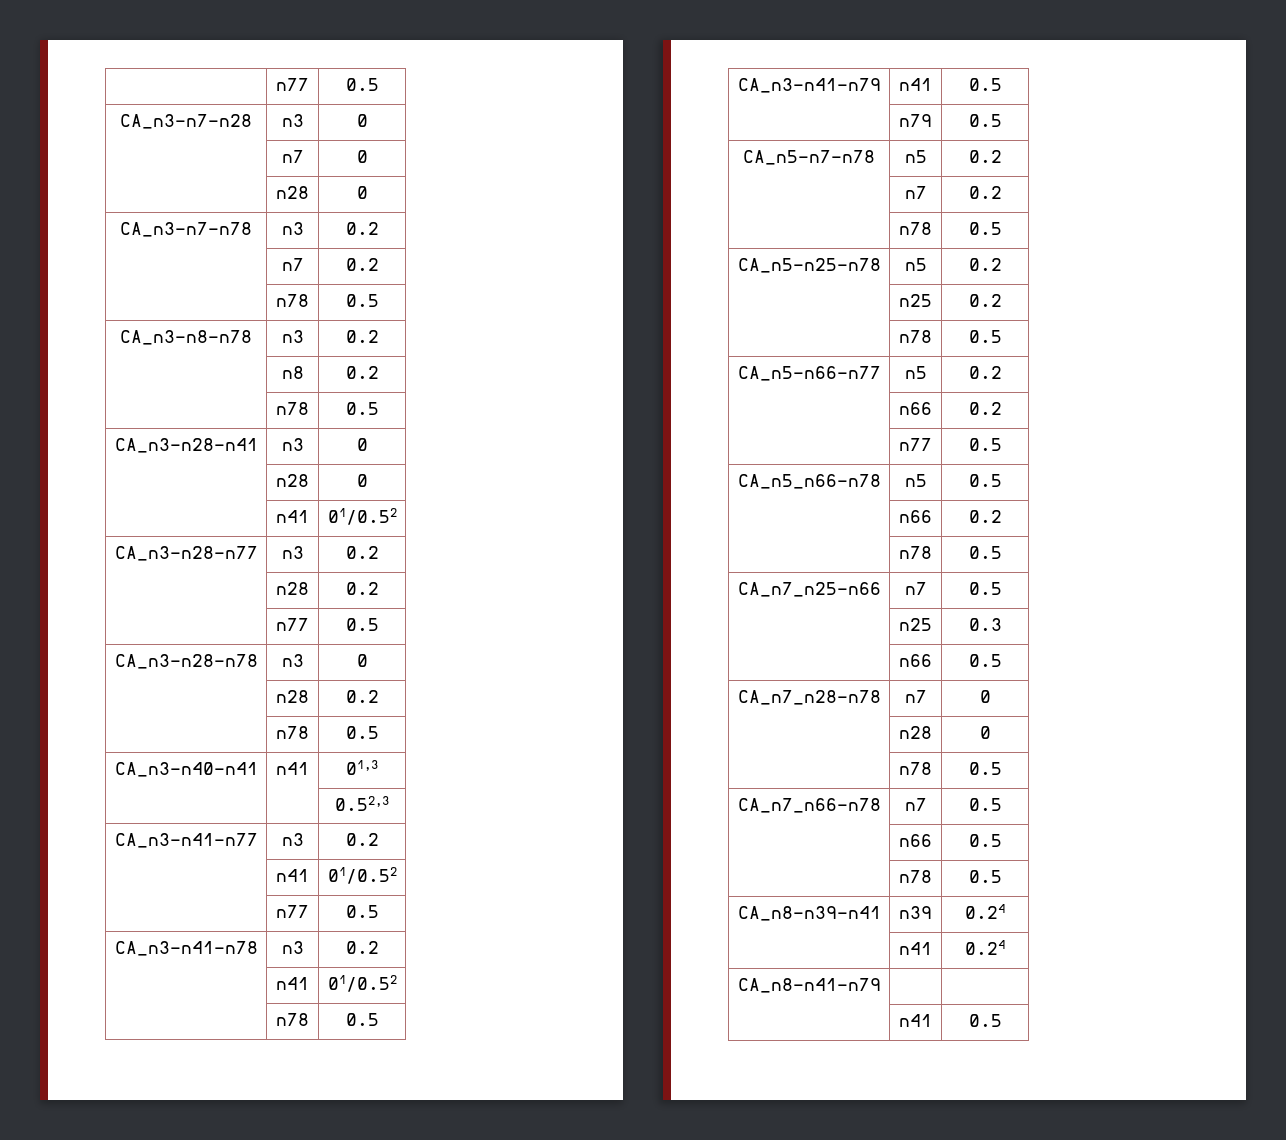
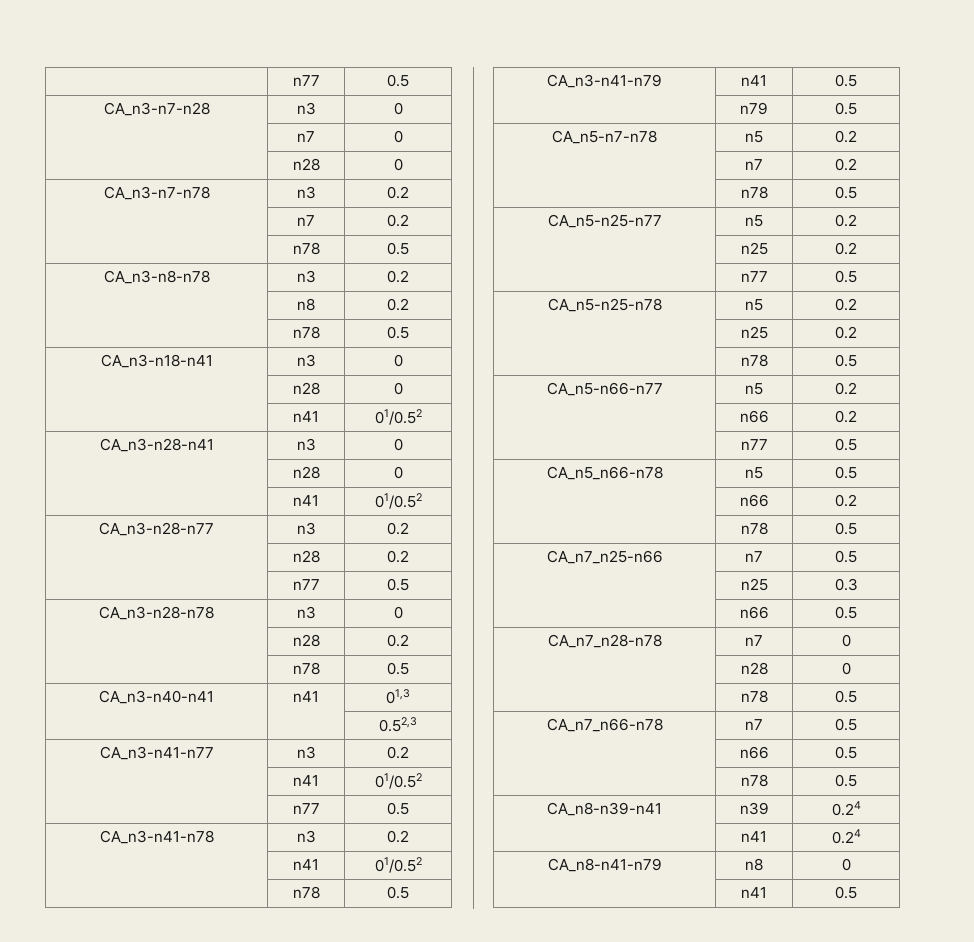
(379, 408) none -> [100,354,213,368] [296,354,316,367] [393,354,403,367] [292,382,320,395] [393,382,403,395] [293,411,319,422] [374,409,422,425] // CA_n3-n18-n41 | n3 | 0 // | n28 | 0 // | n41 | 01/0.52
(1002, 228) none -> [547,214,662,228] [745,215,763,227] [835,214,857,227] [740,242,768,255] [835,242,857,255] [740,271,768,282] [835,270,857,283] // CA_n5-n25-n77 | n5 | 0.2 // | n25 | 0.2 // | n77 | 0.5
(881, 985) | -> [745,858,763,871] [841,858,851,871] n8 | 0

